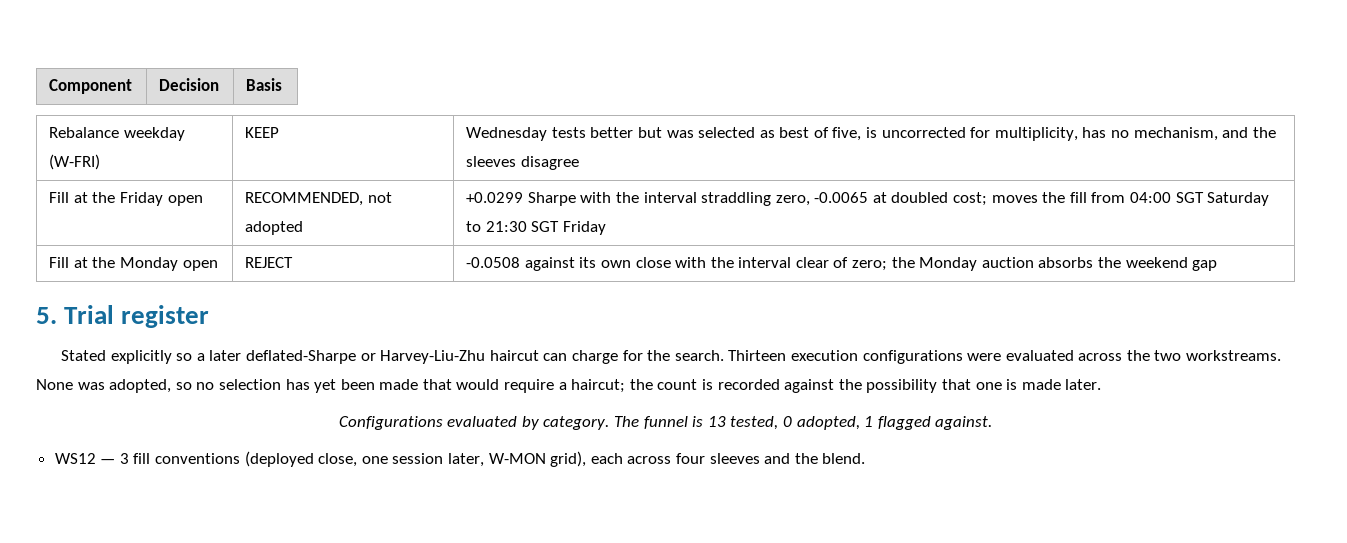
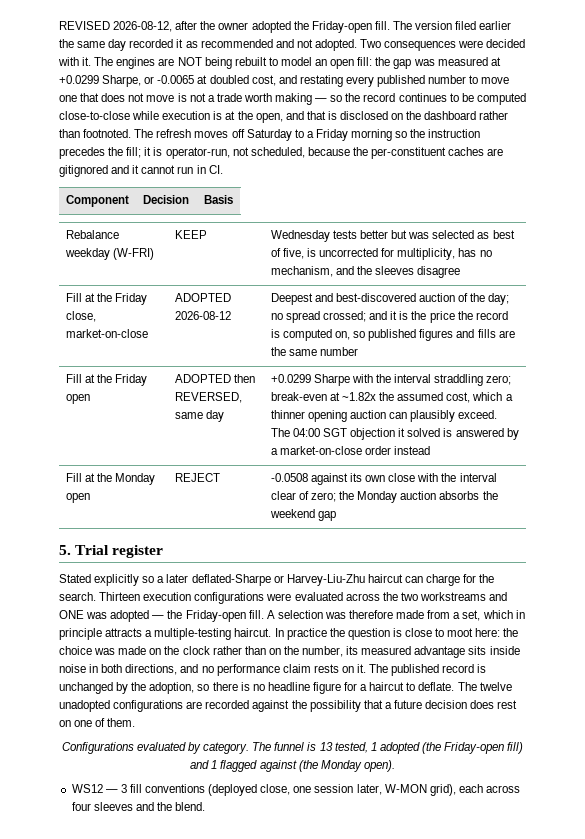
(49, 86) none -> [59,21,512,33] [59,39,526,51] [58,57,501,69] [59,75,510,87] [59,93,526,105] [59,111,509,123] [59,129,481,141] [59,147,504,159] [59,165,223,177] REVISED 2026-08-12, after the owner adopted the Friday-open fill. The version filed earlier the same day recorded it as recommended and not adopted. Two consequences were decided with it. The engines are NOT being rebuilt to model an open fill: the gap was measured at +0.0299 Sharpe, or -0.0065 at doubled cost, and restating every published number to move one that does not move is not a trade worth making — so the record continues to be computed close-to-close while execution is at the open, and that is disclosed on the dashboard rather than footnoted. The refresh moves off Saturday to a Friday morning so the instruction precedes the fill; it is operator-run, not scheduled, because the per-constituent caches are gitignored and it cannot run in CI. //
(579, 163) none -> [65,293,148,305] [65,311,96,322] [65,329,148,338] [174,293,231,302] [174,311,231,320] [270,293,510,305] [270,311,508,323] [270,329,515,341] [270,347,359,356] // Fill at the Friday close, market-on-close | ADOPTED 2026-08-12 | Deepest and best-discovered auction of the day; no spread crossed; and it is the price the record is computed on, so published figures and fills are the same number
[245,192,392,206] [245,221,304,235] RECOMMENDED, not adopted -> [174,374,255,383] [174,392,242,403] [174,410,224,422] ADOPTED then REVERSED, same day
[775,192,1270,206] [466,221,606,235] zero, -0.0065 at doubled cost; moves the fill from 04:00 SGT Saturday to 21:30 SGT Friday -> [486,375,512,385] [270,392,513,403] [270,410,498,422] [270,428,519,440] [270,446,431,455] zero; break-even at ~1.82x the assumed cost, which a thinner opening auction can plausibly exceed. The 04:00 SGT objection it solved is answered by a market-on-close order instead
[1186,350,1282,361] [36,379,714,393] workstreams. None was adopted, so no selection has yet been made that would require a haircut; the count is -> [419,592,508,601] [59,610,525,622] [59,628,519,640] [59,646,520,658] [59,664,487,676] [59,682,512,694] [59,700,203,712] workstreams and ONE was adopted — the Friday-open fill. A selection was therefore made from a set, which in principle attracts a multiple-testing haircut. In practice the question is close to moot here: the choice was made on the clock rather than on the number, its measured advantage sits inside noise in both directions, and no performance claim rests on it. The published record is unchanged by the adoption, so there is no headline figure for a haircut to deflate. The twelve unadopted configurations are
[975,379,1102,390] one is made later. -> [384,700,518,709] [59,718,136,727] a future decision does rest on one of them.
[782,416,993,430] 0 adopted, 1 flagged against. -> [370,742,524,754] [190,760,395,772] 1 adopted (the Friday-open fill) and 1 flagged against (the Monday open).

